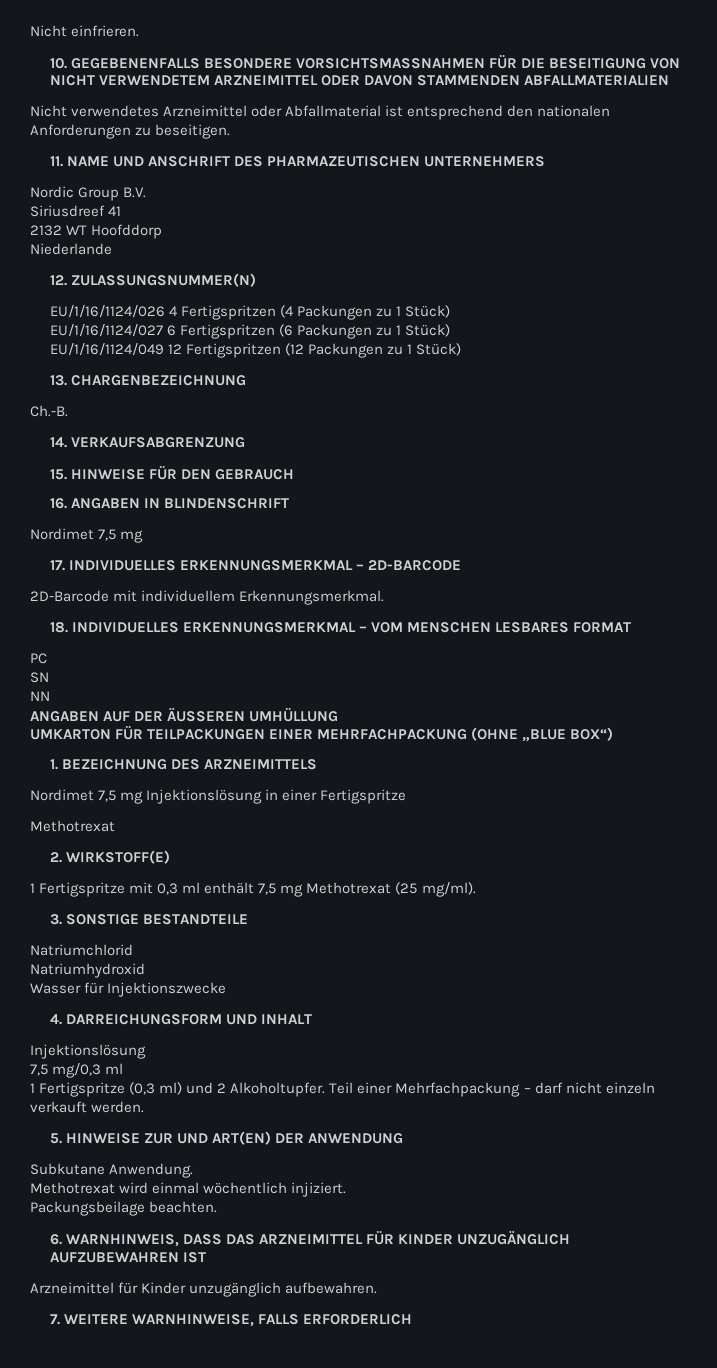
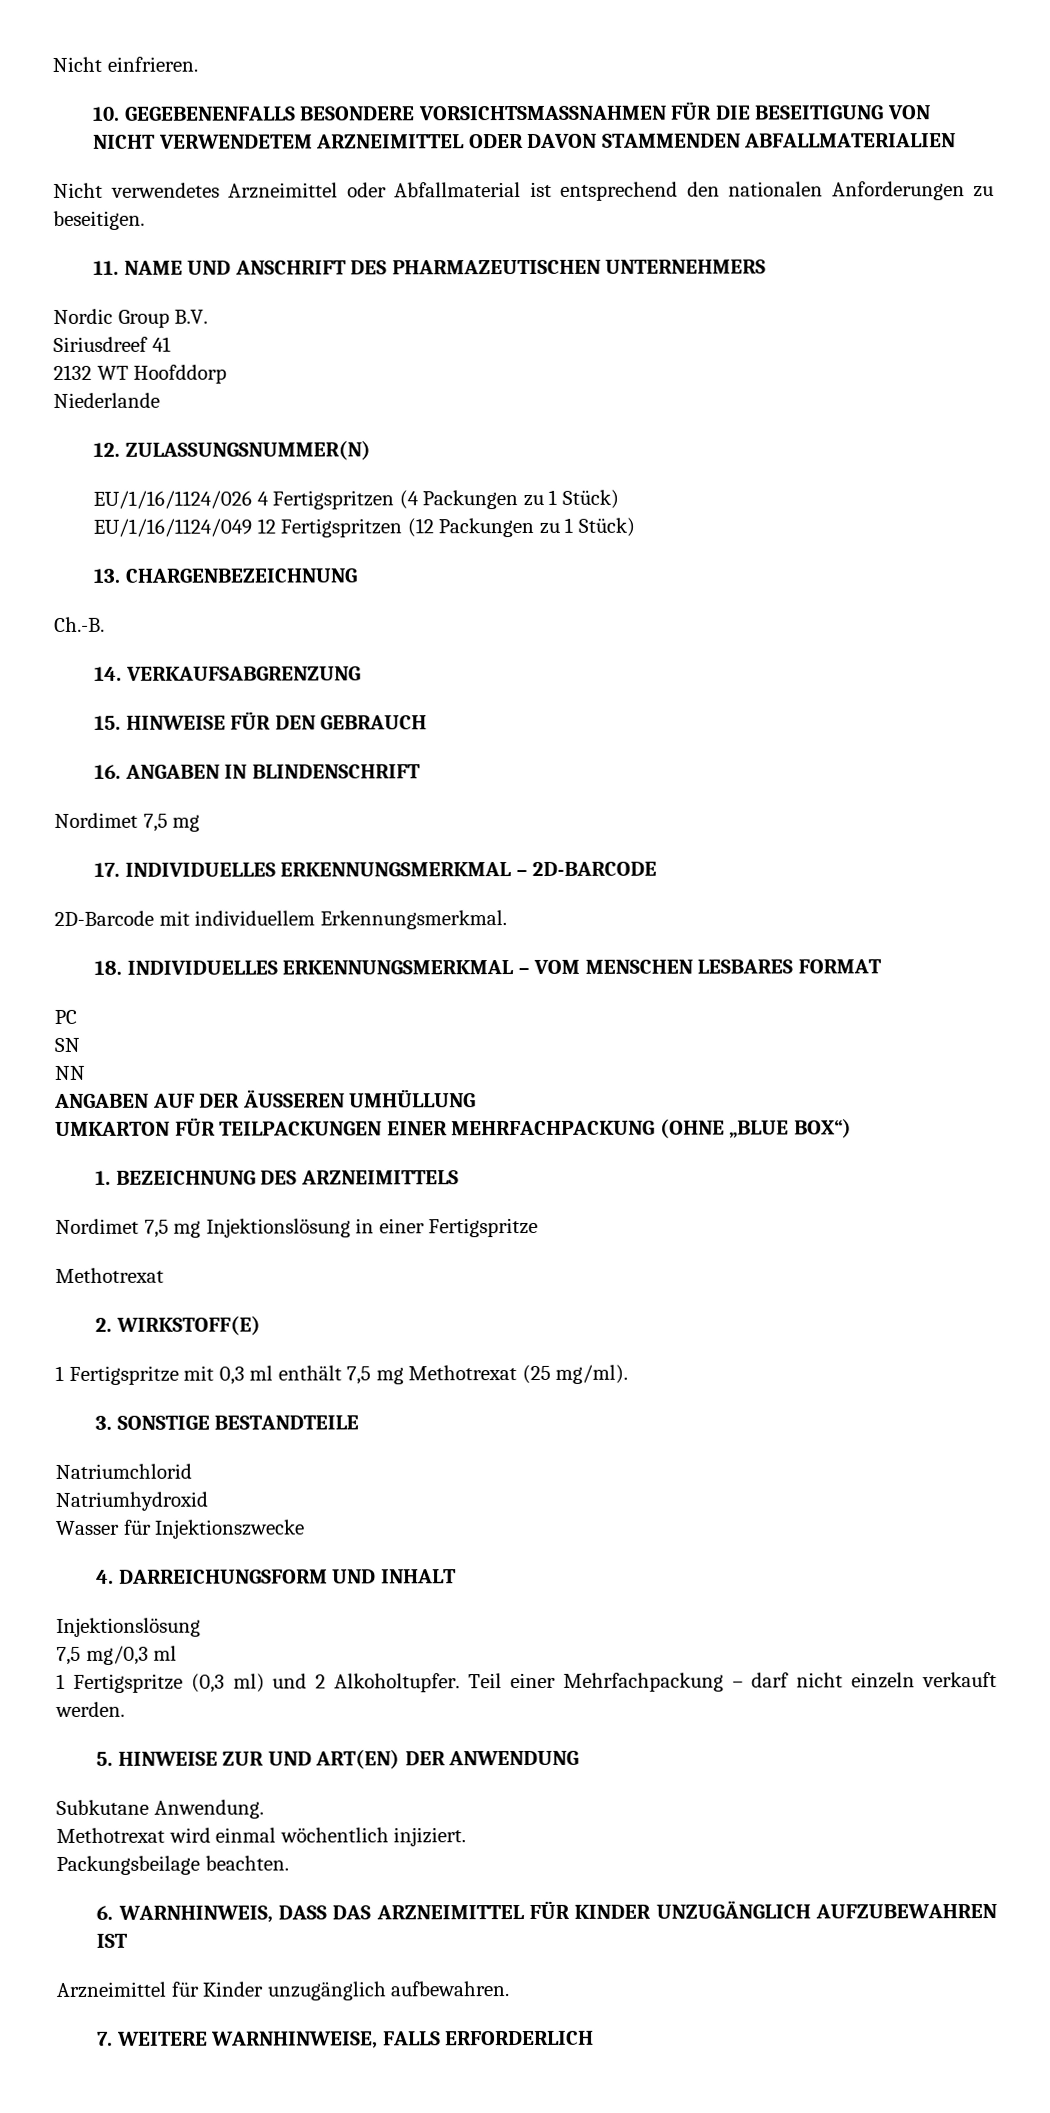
[50,324,451,339] // EU/1/16/1124/027 6 Fertigspritzen (6 Packungen zu 1 Stück) -> (619, 499) none

